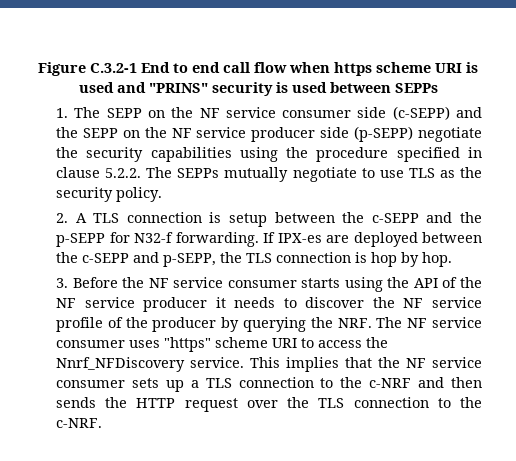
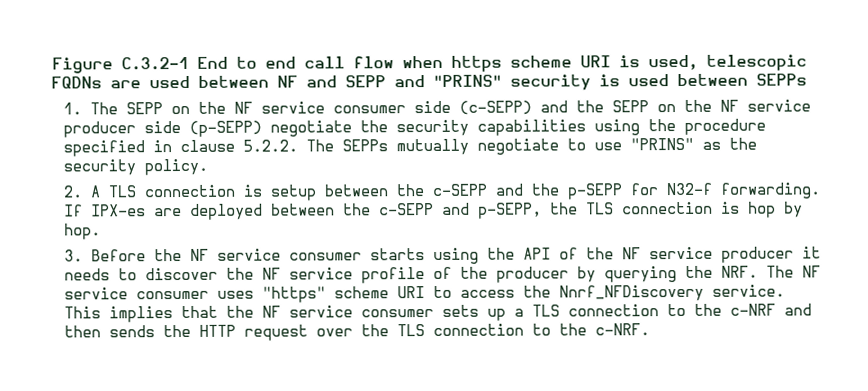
[78,82,114,93] used -> [647,54,807,71] [51,75,386,89] used, telescopic FQDNs are used between NF and SEPP
[408,168,435,178] TLS -> [630,137,695,151] "PRINS"

